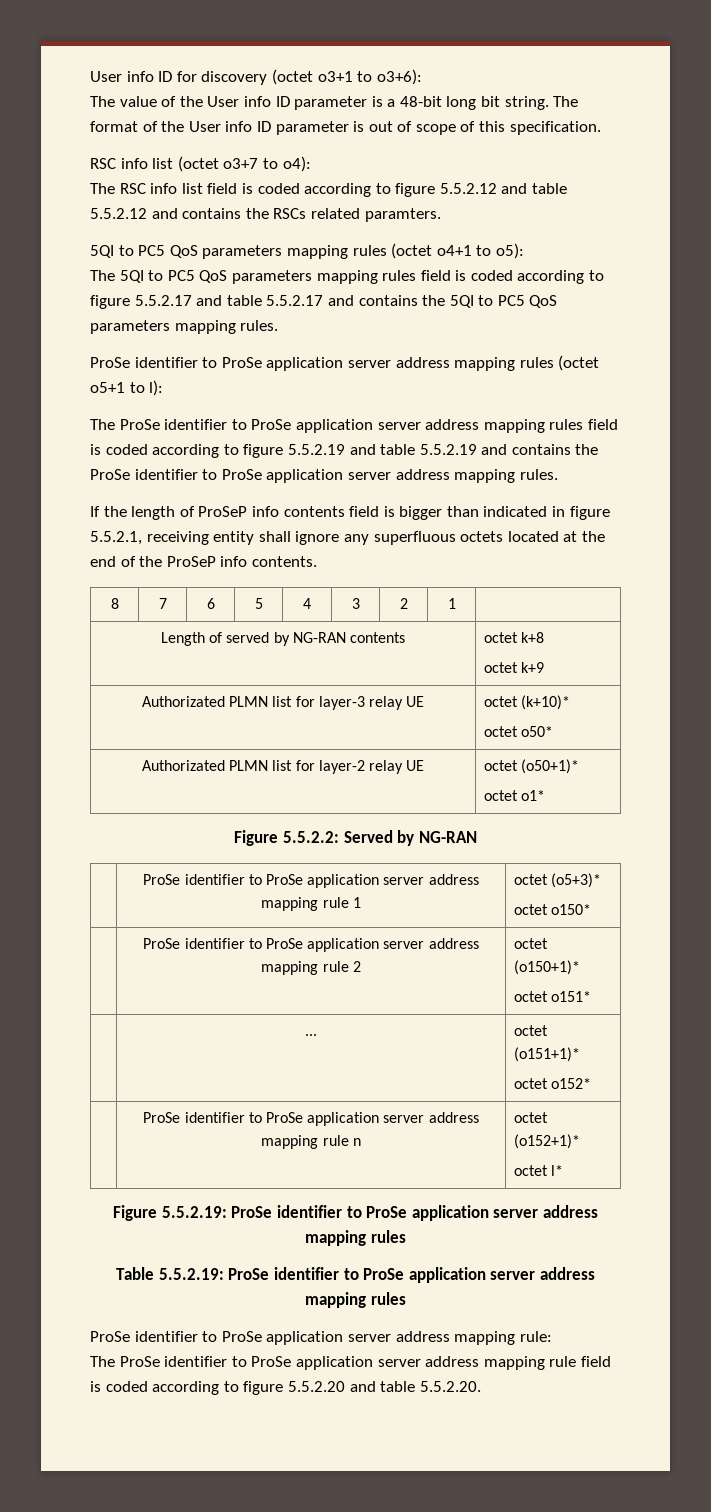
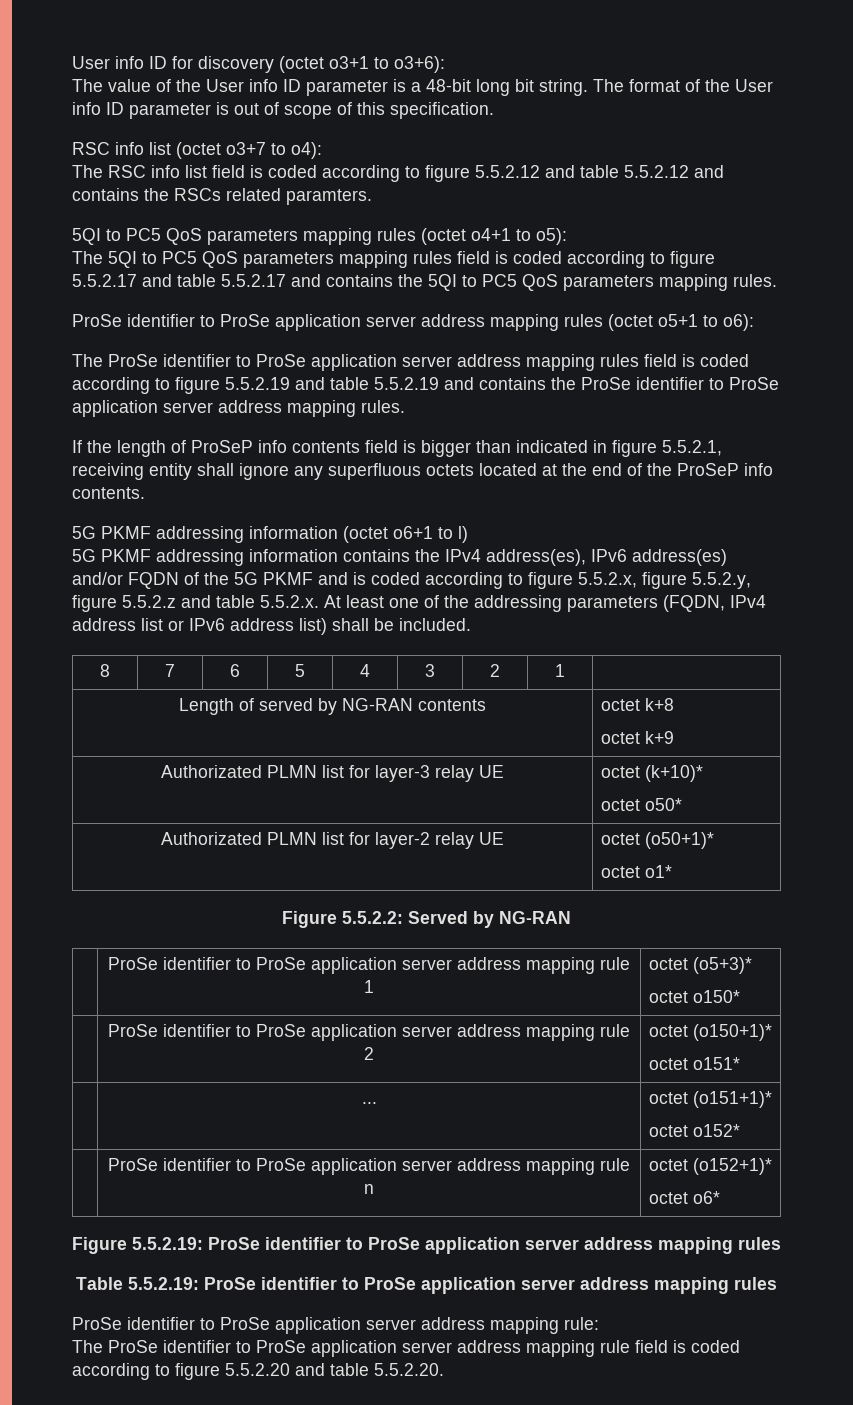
[149,380,164,396] l): -> [723,314,754,331] o6):
(317, 561) none -> [72,526,468,543] [72,549,727,566] [72,572,751,589] [72,595,766,612] [72,618,471,635] // 5G PKMF addressing information (octet o6+1 to l) // 5G PKMF addressing information contains the IPv4 address(es), IPv6 address(es) and/or FQDN of the 5G PKMF and is coded according to figure 5.5.2.x, figure 5.5.2.y, figure 5.5.2.z and table 5.5.2.x. At least one of the addressing parameters (FQDN, IPv4 address list or IPv6 address list) shall be included.
[551,1165,564,1176] l* -> [692,1191,720,1204] o6*

